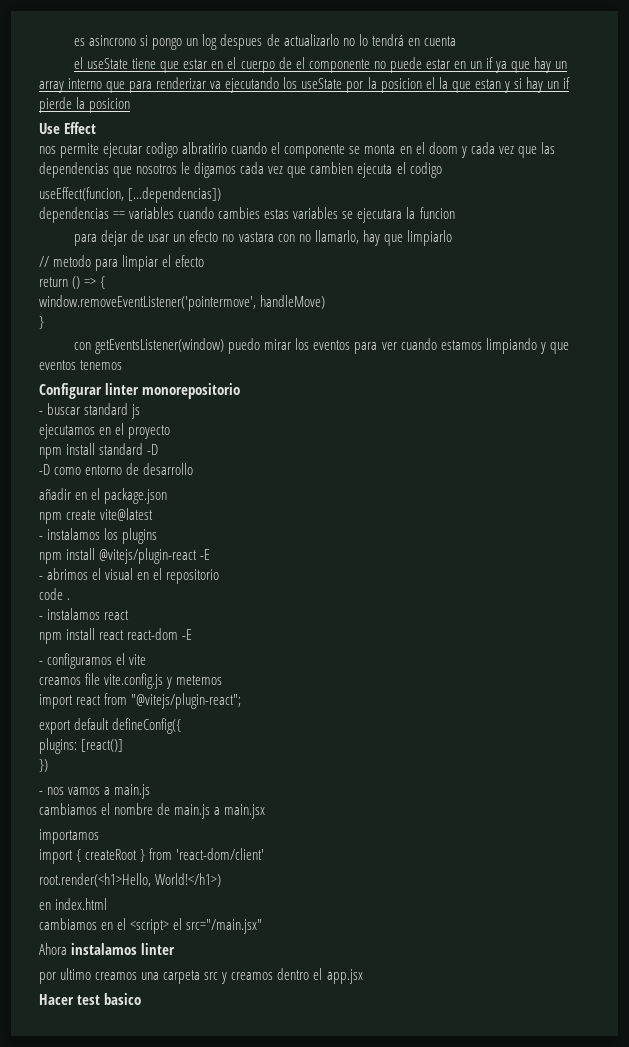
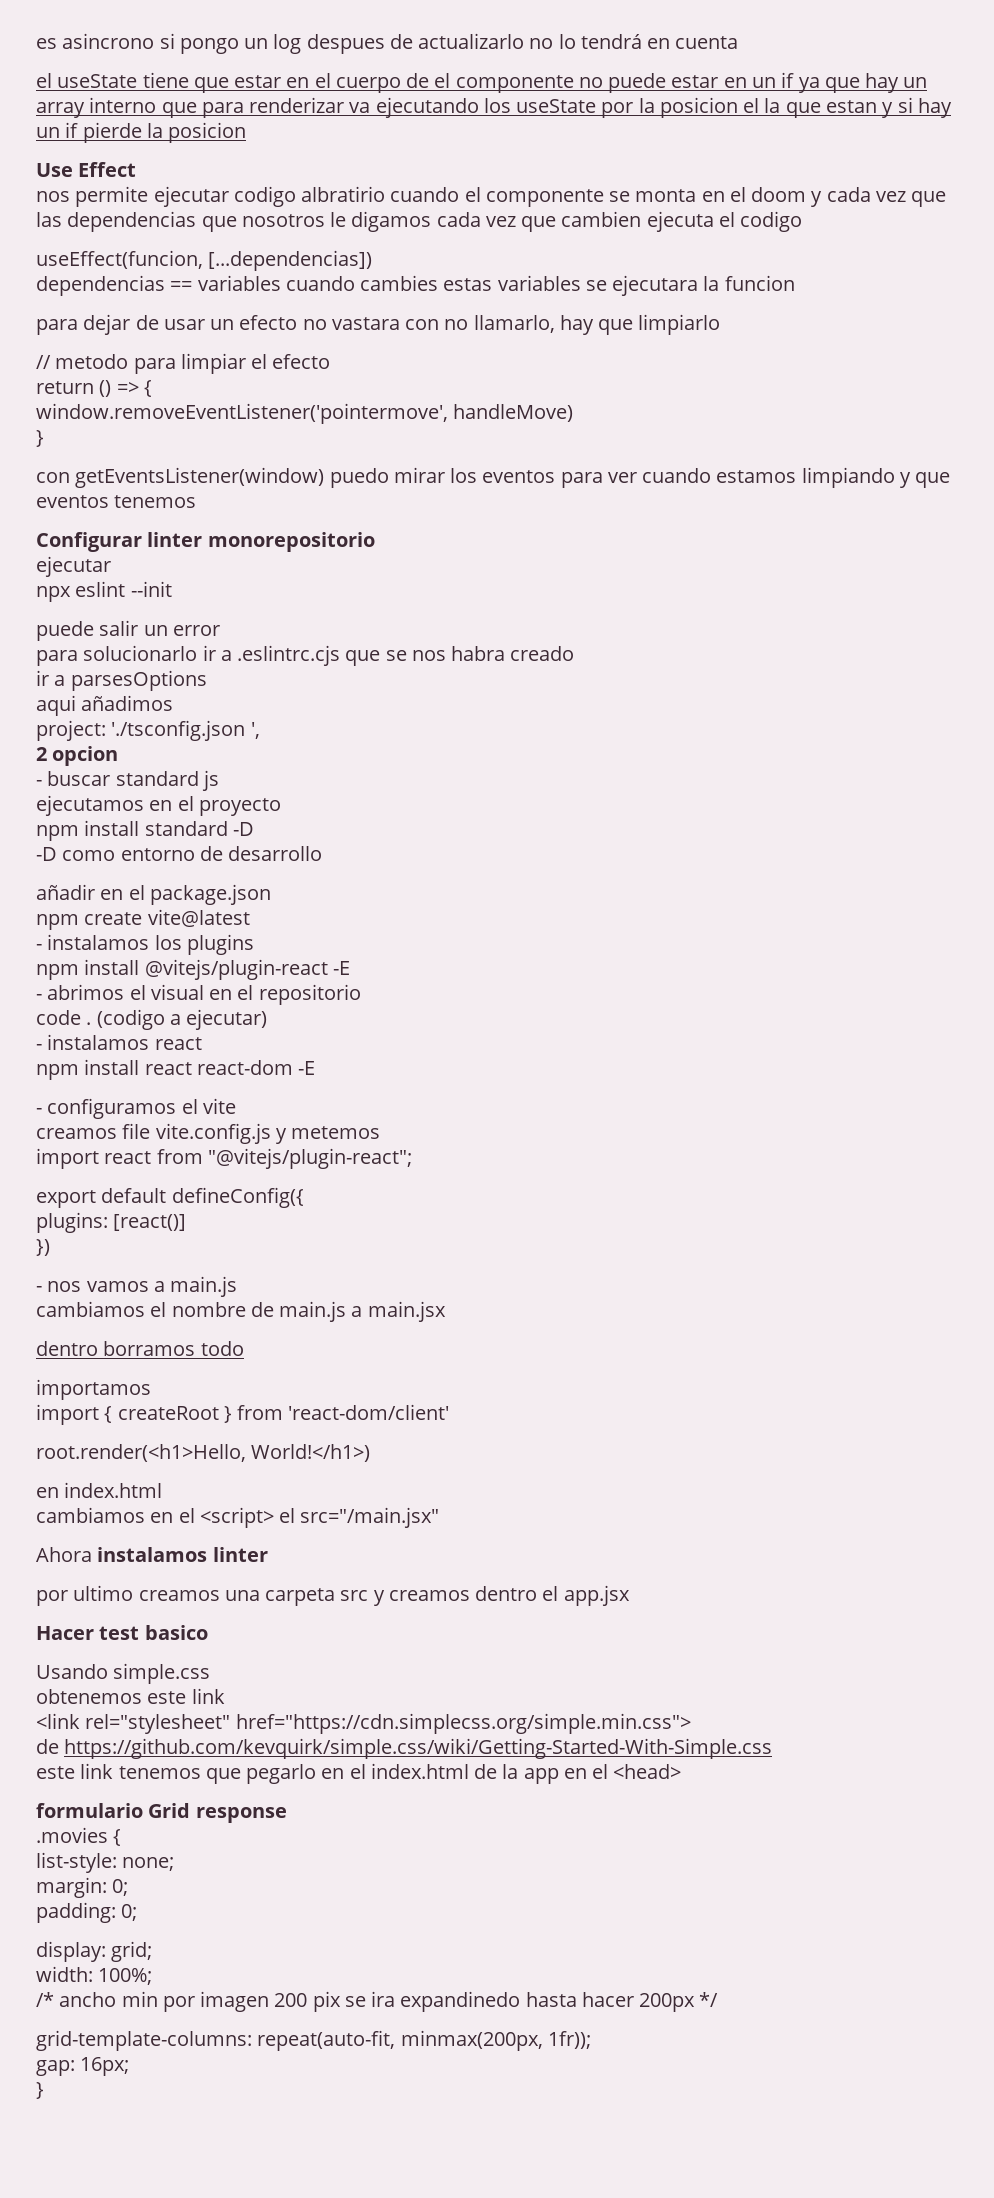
(241, 391) none -> [36,556,111,577] [36,581,172,602] [36,620,220,641] [36,645,575,666] [36,670,207,691] [36,695,174,716] [36,720,260,741] [36,746,119,766] // ejecutar // npx eslint --init // puede salir un error // para solucionarlo ir a .eslintrc.cjs que se nos habra creado // ir a parsesOptions // aqui añadimos // project: './tsconfig.json ', // 2 opcion
(71, 599) none -> [96,1009,268,1030] (codigo a ejecutar)
(266, 811) none -> [36,1341,244,1356] // dentro borramos todo
(142, 999) none -> [36,1663,211,1684] [36,1688,225,1704] [36,1713,691,1734] [36,1738,773,1759] [36,1763,682,1784] [36,1803,287,1823] [36,1827,122,1846] [36,1852,175,1873] [36,1877,129,1898] [36,1902,138,1923] [36,1941,153,1962] [36,1966,153,1985] [36,1991,719,2012] [36,2030,591,2051] [36,2057,130,2076] [36,2082,44,2099] // Usando simple.css // obtenemos este link // <link rel="stylesheet" href="https://cdn.simplecss.org/simple.min.css"> // de https://github.com/kevquirk/simple.css/wiki/Getting-Started-With-Simple.css // este link tenemos que pegarlo en el index.html de la app en el <head> // formulario Grid response // .movies { // list-style: none; // margin: 0; // padding: 0; // display: grid; // width: 100%; // /* ancho min por imagen 200 pix se ira expandinedo hasta hacer 200px */ // grid-template-columns: repeat(auto-fit, minmax(200px, 1fr)); // gap: 16px; // }

